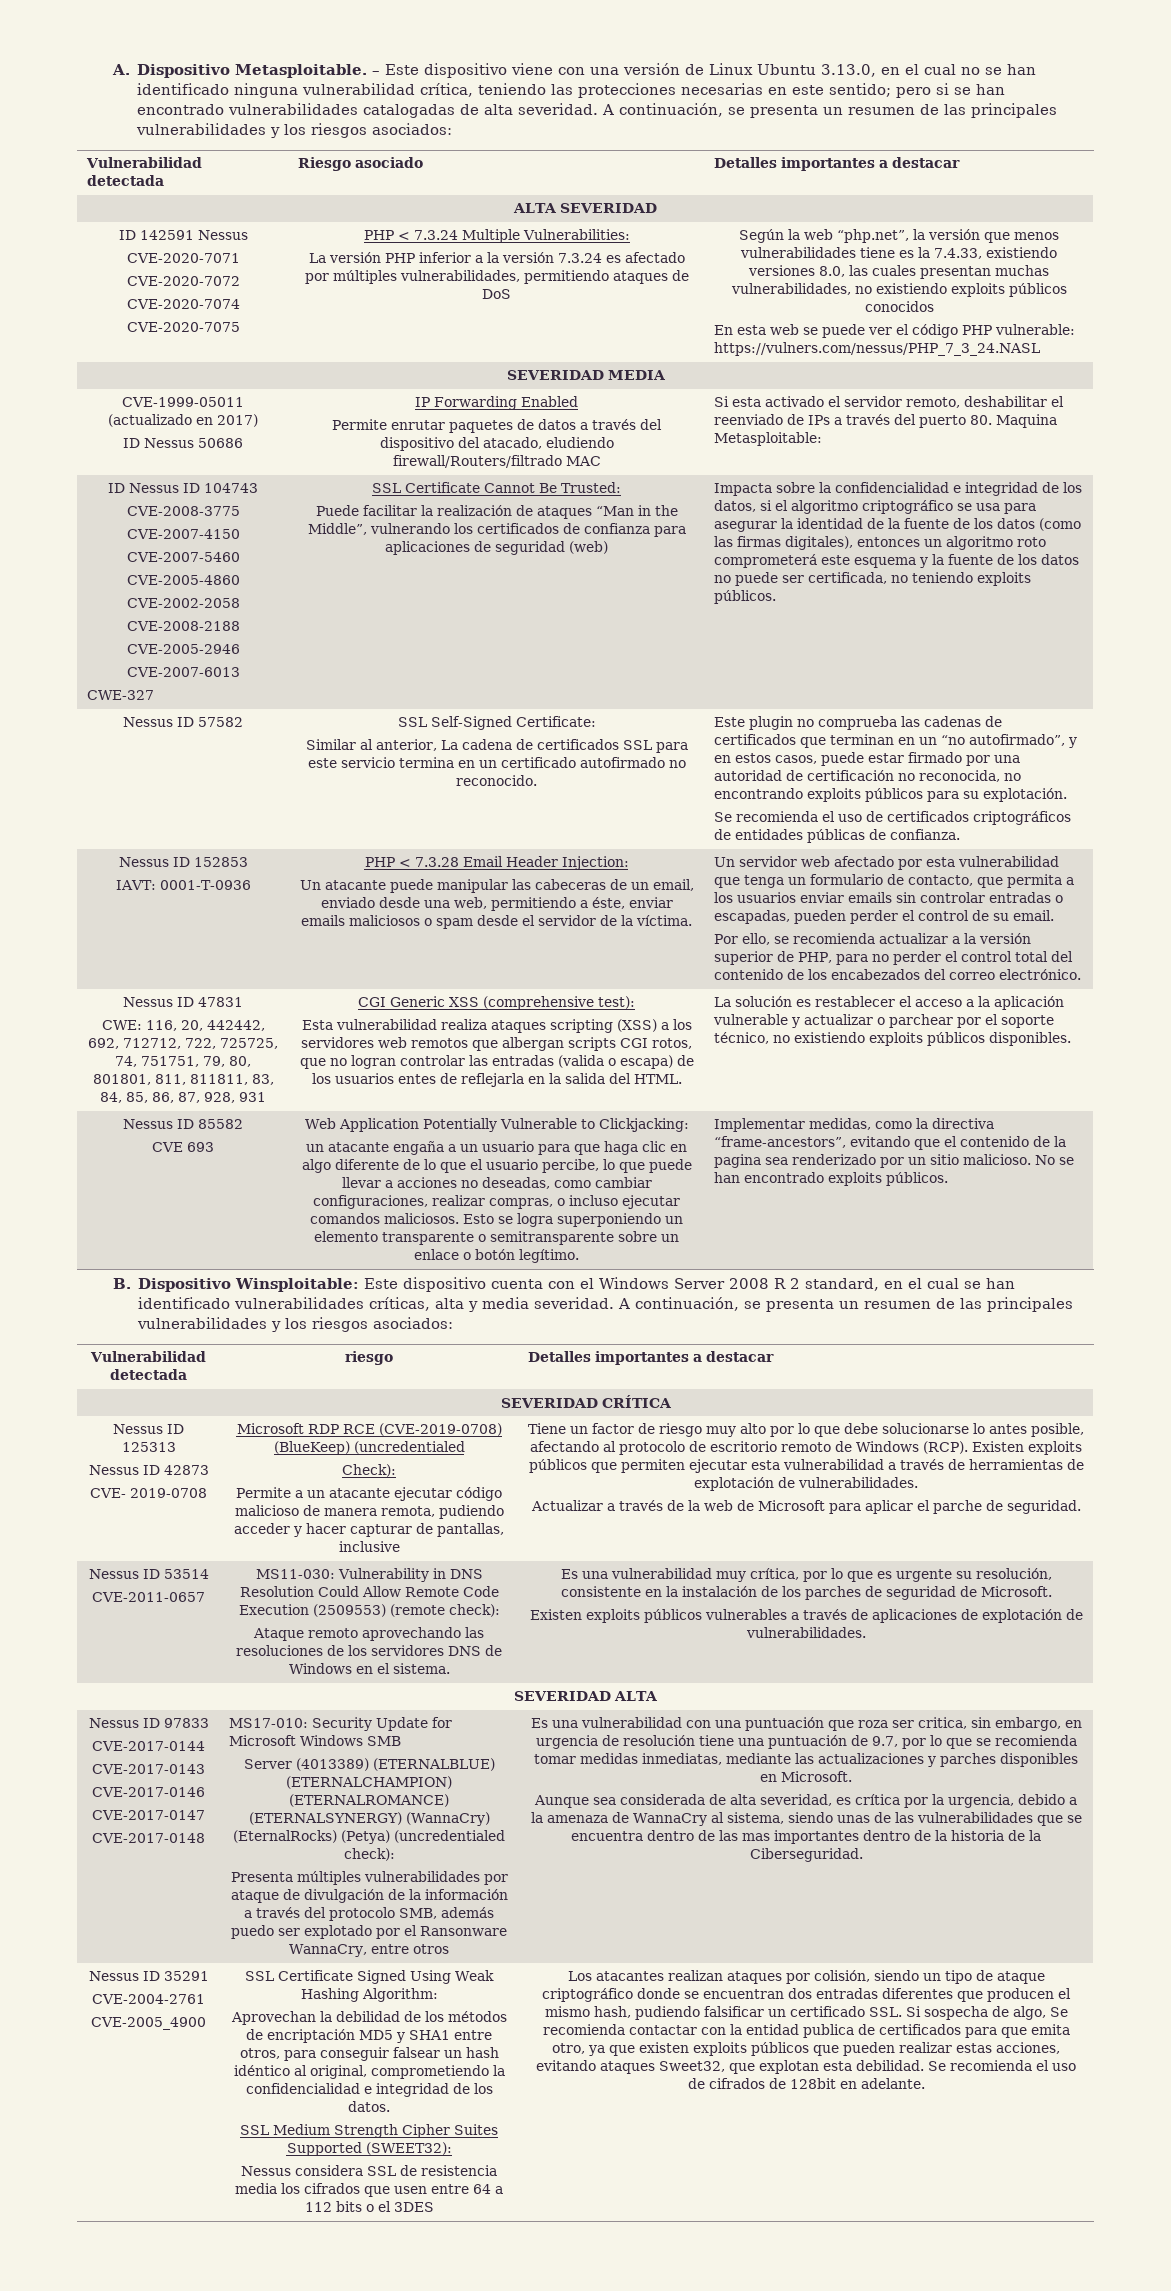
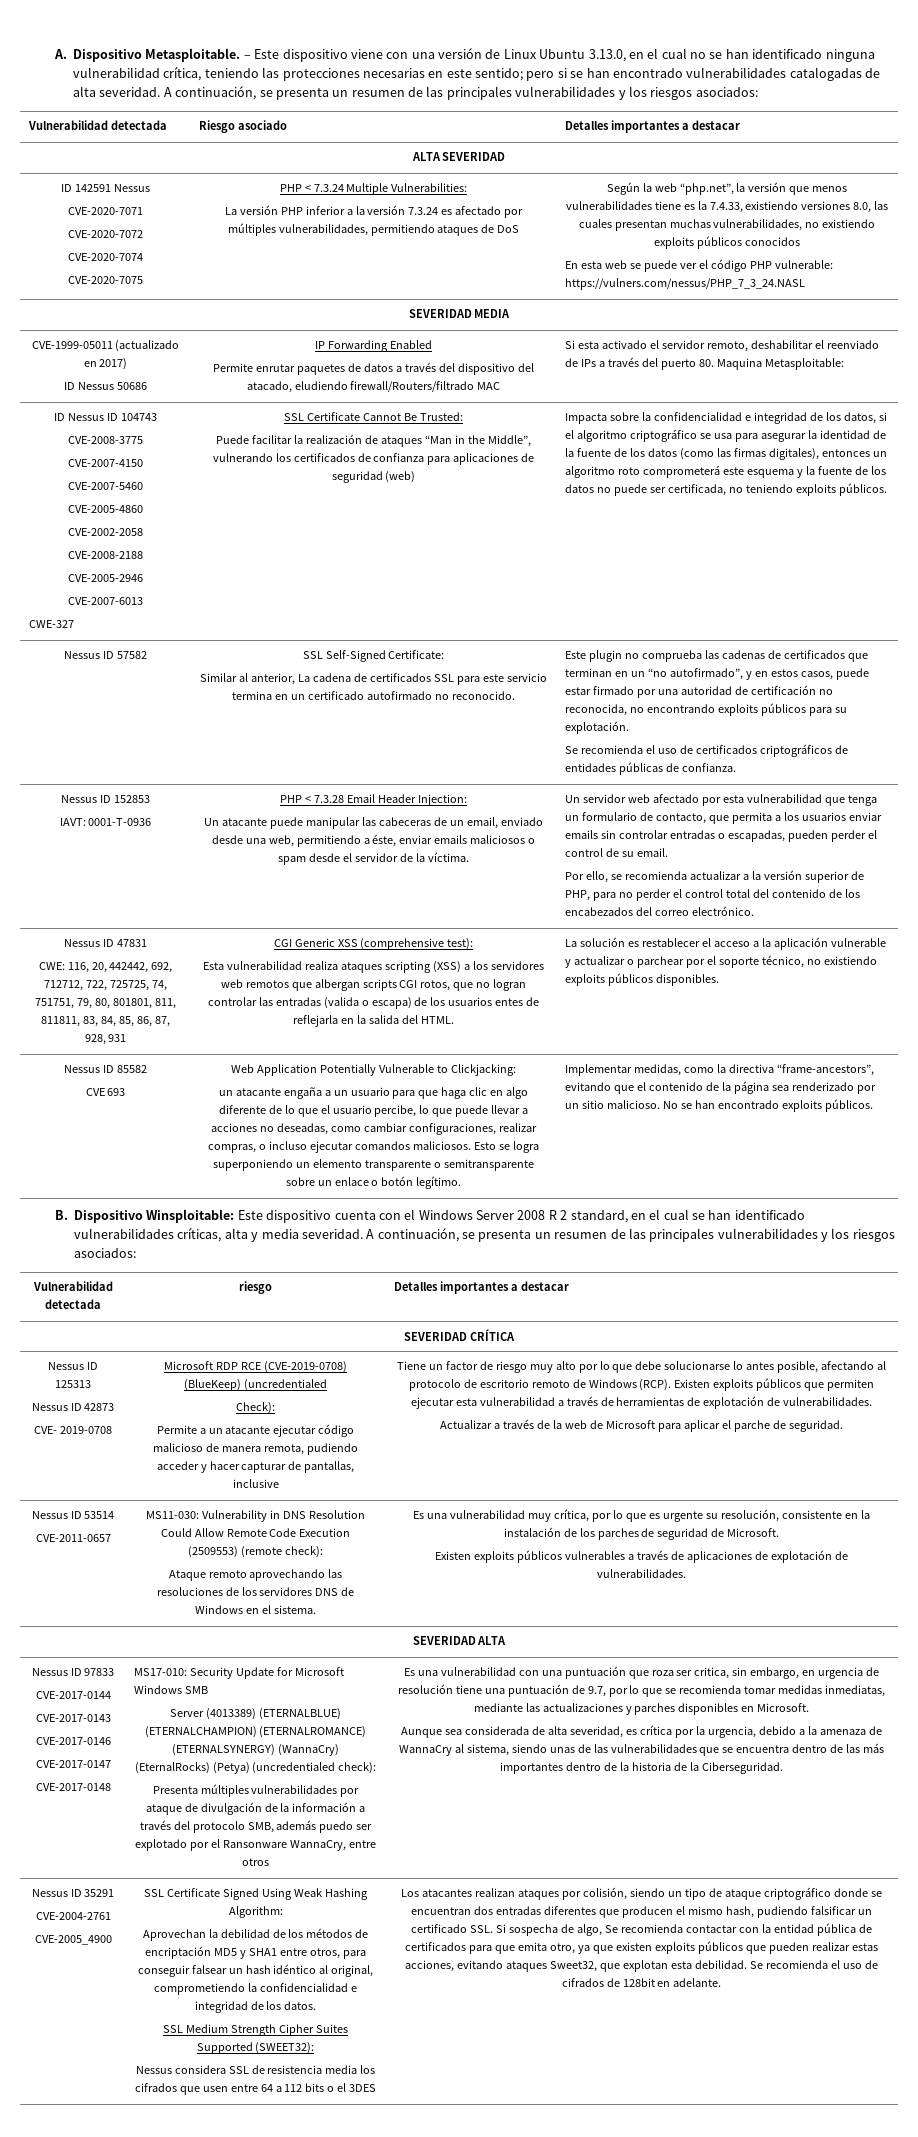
[713,1154,761,1168] pagina -> [734,1081,770,1094] página
[742,1833,770,1841] mas -> [863,1743,885,1753] más
[802,2024,854,2038] publica -> [816,1923,856,1936] pública

